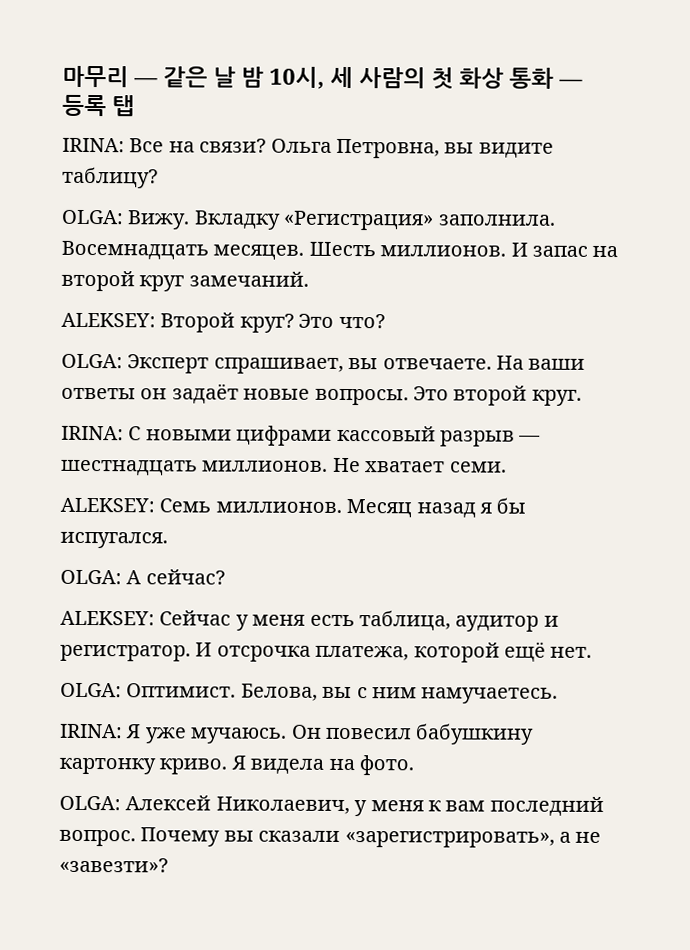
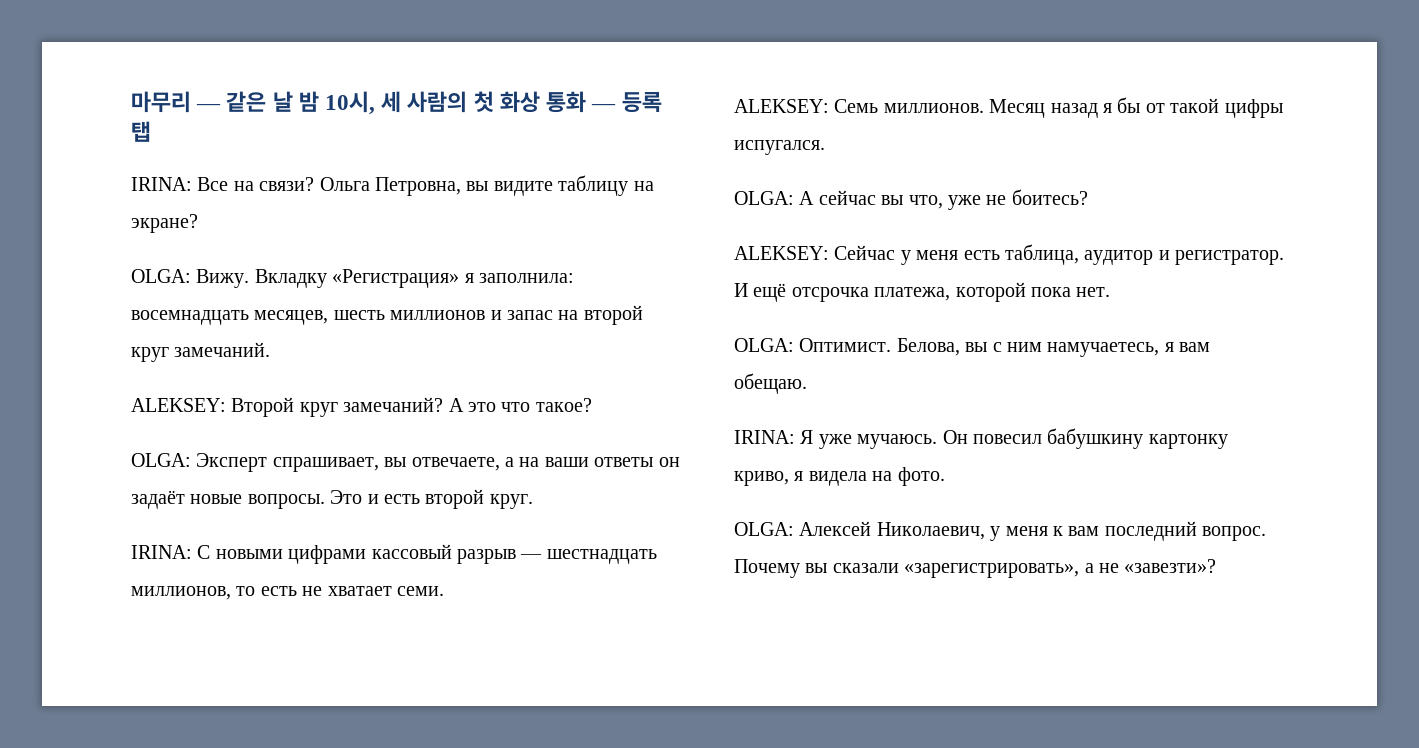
[62,166,158,189] таблицу? -> [558,175,654,196] [131,214,198,233] таблицу на экране?
[437,214,556,226] [61,240,528,260] заполнила. Восемнадцать месяцев. Шесть миллионов. И -> [464,273,574,283] [131,310,502,325] я заполнила: восемнадцать месяцев, шесть миллионов и
[239,313,385,333] круг? Это что? -> [299,397,592,417] круг замечаний? А это что такое?
[382,355,524,370] отвечаете. На -> [411,457,540,471] отвечаете, а на
(449, 393) none -> [367,494,420,504] и есть
[202,457,361,473] миллионов. Не -> [131,586,323,600] миллионов, то есть не
(527, 505) none -> [1145,98,1283,118] от такой цифры
[145,569,225,585] сейчас? -> [818,189,1088,210] сейчас вы что, уже не боитесь?
(213, 649) none -> [753,283,787,302] ещё
[504,641,546,662] ещё -> [1031,287,1071,297] пока
[421,687,559,704] намучаетесь. -> [1047,342,1211,357] [734,373,807,394] намучаетесь, я вам обещаю.
[159,755,246,775] криво. Я -> [734,471,804,486] криво, я

